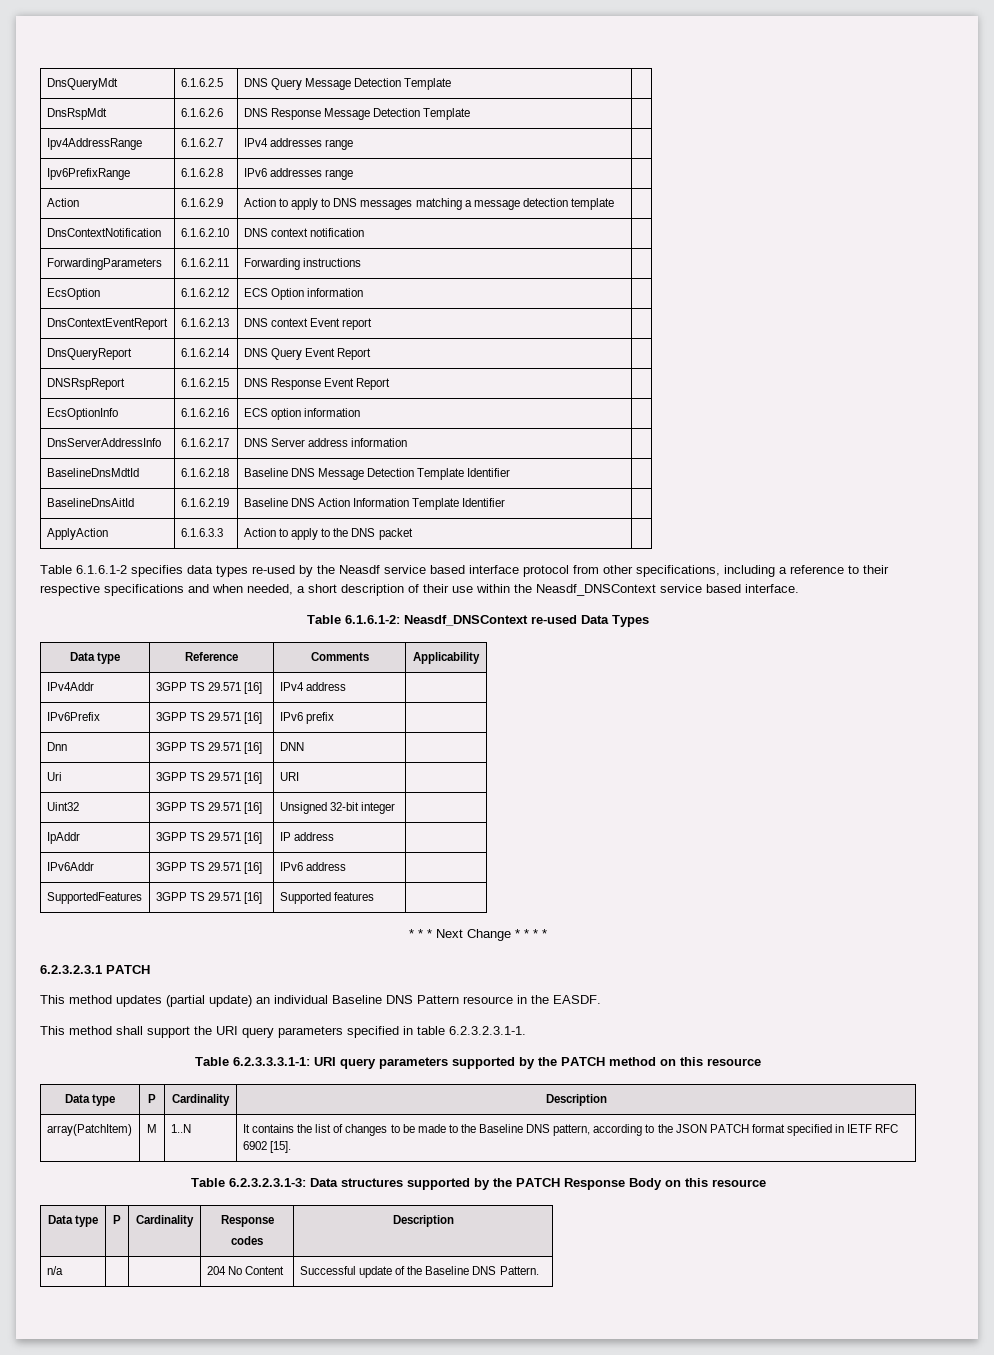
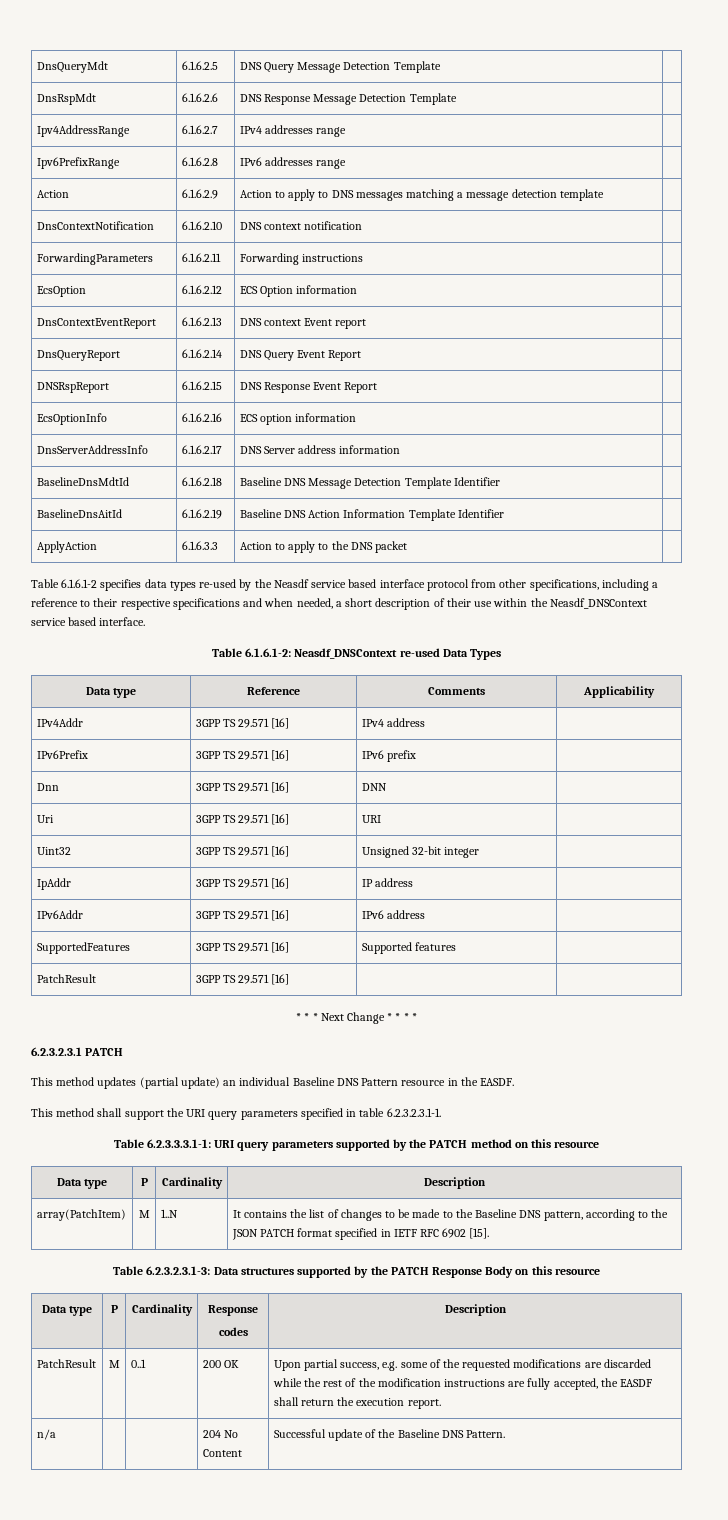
(374, 896) none -> [36,974,96,983] [195,974,290,985] // PatchResult | 3GPP TS 29.571 [16] | |
(454, 1221) none -> [36,1359,96,1368] [108,1360,120,1368] [130,1359,146,1368] [202,1360,239,1368] [273,1359,651,1371] [272,1378,653,1390] [273,1397,441,1409] // PatchResult | M | 0..1 | 200 OK | Upon partial success, e.g. some of the requested modifications are discarded while the rest of the modification instructions are fully accepted, the EASDF shall return the execution report.

